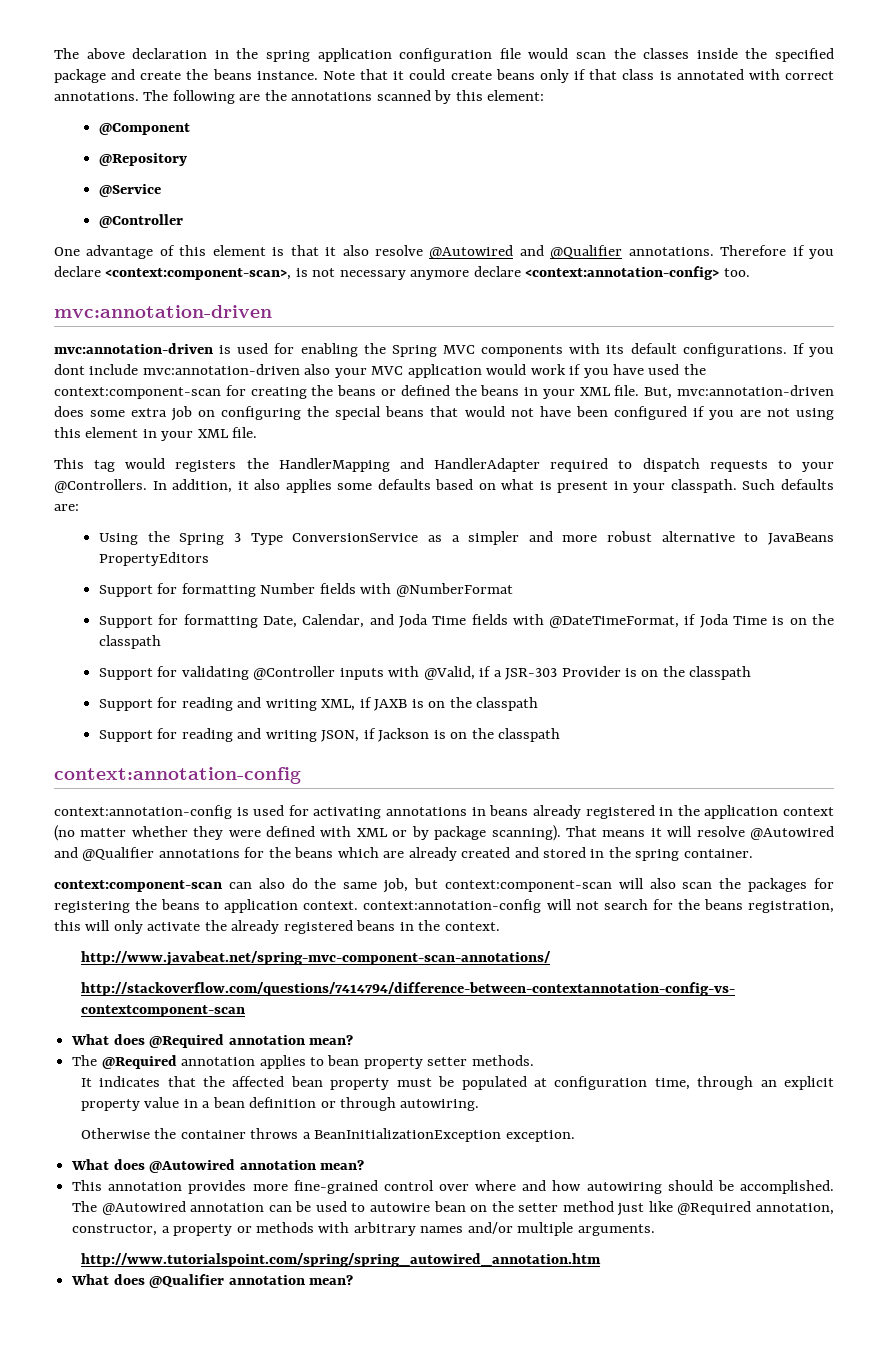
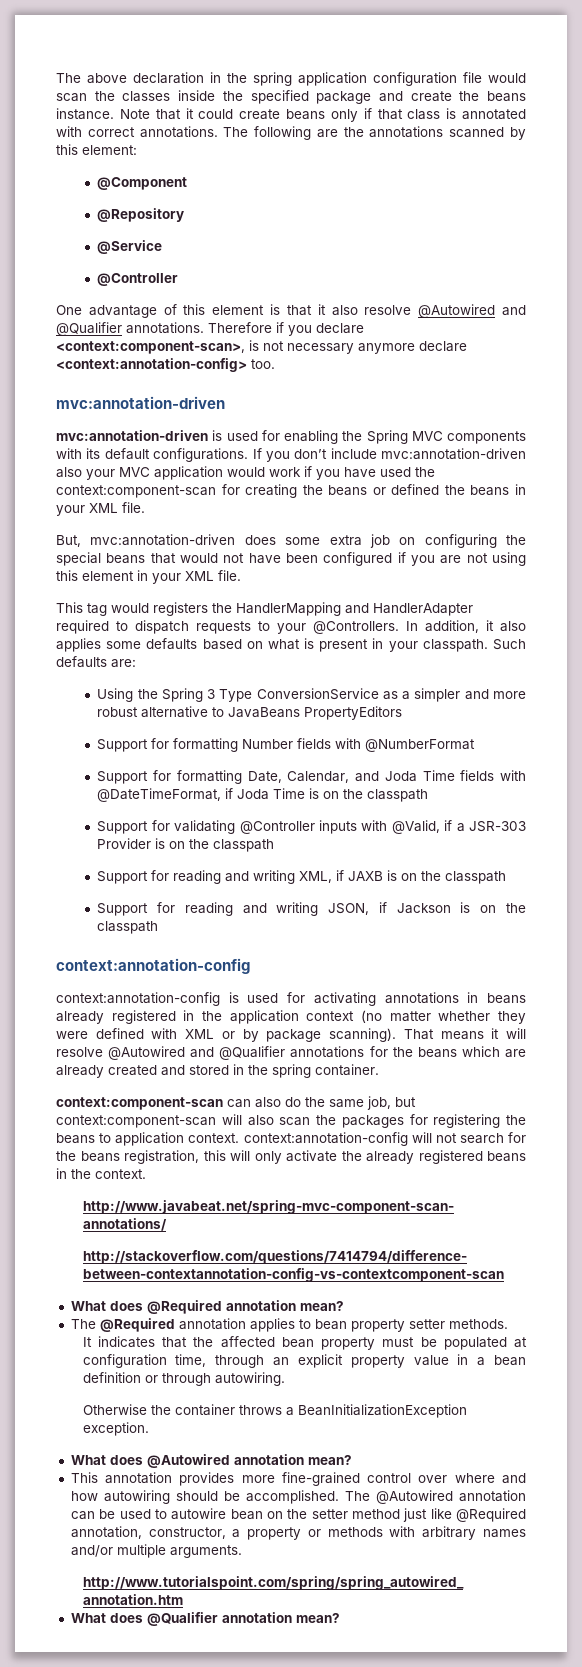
[54,364,85,375] dont -> [294,449,328,459] don’t
(640, 390) none -> (145, 507) //

